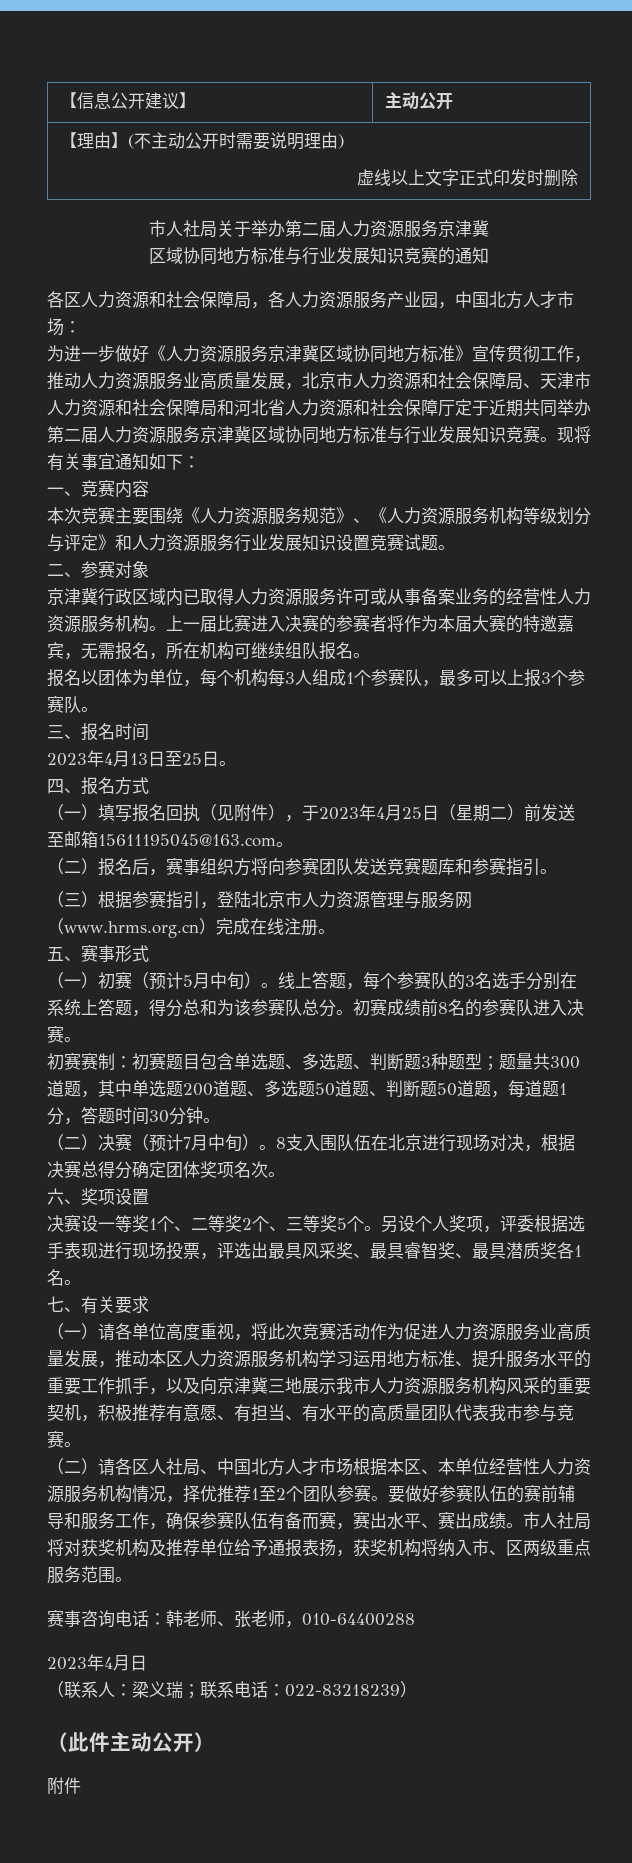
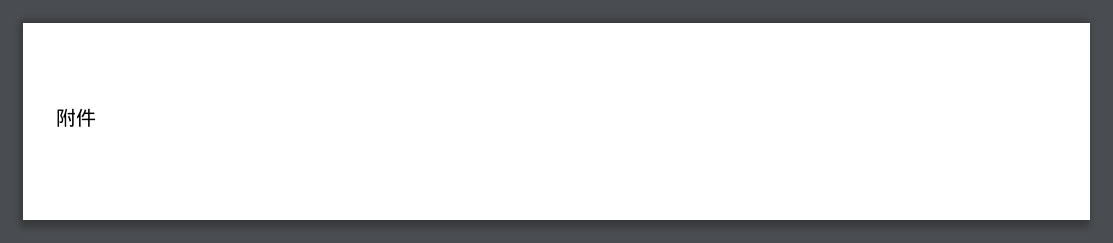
[59,92,196,109] [384,92,453,110] [59,132,344,150] [357,169,579,187] [149,220,489,238] [149,246,489,265] [47,291,574,309] [47,318,81,336] [47,345,591,363] [47,372,591,390] [47,399,591,417] [47,425,591,444] [47,453,200,471] [47,479,149,498] [47,506,591,525] [47,533,455,552] [47,560,149,578] [47,588,591,606] [47,614,574,633] [47,642,370,660] [47,668,585,687] [47,695,98,713] [47,723,149,741] [47,750,236,767] [47,777,149,795] [47,804,575,822] [47,831,293,848] [47,857,557,876] [47,890,472,909] [47,918,335,938] [47,944,149,962] [47,971,577,990] [47,998,584,1017] [47,1025,81,1043] [47,1052,580,1071] [47,1080,567,1098] [47,1106,220,1125] [47,1133,575,1152] [47,1160,285,1179] [47,1188,149,1205] [47,1214,585,1233] [47,1242,582,1260] [47,1269,81,1286] [47,1296,149,1314] [47,1322,591,1341] [47,1350,591,1368] [47,1377,591,1395] [47,1404,574,1422] [47,1430,81,1448] [47,1458,591,1476] [47,1484,575,1503] [47,1511,591,1530] [47,1539,591,1557] [47,1566,132,1584] [47,1609,415,1628] [47,1654,147,1671] [47,1681,417,1699] [47,1732,215,1752] 【信息公开建议】 | 主动公开 // 【理由】(不主动公开时需要说明理由) // 虚线以上文字正式印发时删除 // 市人社局关于举办第二届人力资源服务京津冀 // 区域协同地方标准与行业发展知识竞赛的通知 // 各区人力资源和社会保障局，各人力资源服务产业园，中国北方人才市场： // 为进一步做好《人力资源服务京津冀区域协同地方标准》宣传贯彻工作，推动人力资源服务业高质量发展，北京市人力资源和社会保障局、天津市人力资源和社会保障局和河北省人力资源和社会保障厅定于近期共同举办第二届人力资源服务京津冀区域协同地方标准与行业发展知识竞赛。现将有关事宜通知如下： // 一、竞赛内容 // 本次竞赛主要围绕《人力资源服务规范》、《人力资源服务机构等级划分与评定》和人力资源服务行业发展知识设置竞赛试题。 // 二、参赛对象 // 京津冀行政区域内已取得人力资源服务许可或从事备案业务的经营性人力资源服务机构。上一届比赛进入决赛的参赛者将作为本届大赛的特邀嘉宾，无需报名，所在机构可继续组队报名。 // 报名以团体为单位，每个机构每3人组成1个参赛队，最多可以上报3个参赛队。 // 三、报名时间 // 2023年4月13日至25日。 // 四、报名方式 // （一）填写报名回执（见附件），于2023年4月25日（星期二）前发送至邮箱15611195045@163.com。 // （二）报名后，赛事组织方将向参赛团队发送竞赛题库和参赛指引。 // （三）根据参赛指引，登陆北京市人力资源管理与服务网（www.hrms.org.cn）完成在线注册。 // 五、赛事形式 // （一）初赛（预计5月中旬）。线上答题，每个参赛队的3名选手分别在系统上答题，得分总和为该参赛队总分。初赛成绩前8名的参赛队进入决赛。 // 初赛赛制：初赛题目包含单选题、多选题、判断题3种题型；题量共300道题，其中单选题200道题、多选题50道题、判断题50道题，每道题1分，答题时间30分钟。 // （二）决赛（预计7月中旬）。8支入围队伍在北京进行现场对决，根据决赛总得分确定团体奖项名次。 // 六、奖项设置 // 决赛设一等奖1个、二等奖2个、三等奖5个。另设个人奖项，评委根据选手表现进行现场投票，评选出最具风采奖、最具睿智奖、最具潜质奖各1名。 // 七、有关要求 // （一）请各单位高度重视，将此次竞赛活动作为促进人力资源服务业高质量发展，推动本区人力资源服务机构学习运用地方标准、提升服务水平的重要工作抓手，以及向京津冀三地展示我市人力资源服务机构风采的重要契机，积极推荐有意愿、有担当、有水平的高质量团队代表我市参与竞赛。 // （二）请各区人社局、中国北方人才市场根据本区、本单位经营性人力资源服务机构情况，择优推荐1至2个团队参赛。要做好参赛队伍的赛前辅导和服务工作，确保参赛队伍有备而赛，赛出水平、赛出成绩。市人社局将对获奖机构及推荐单位给予通报表扬，获奖机构将纳入市、区两级重点服务范围。 // 赛事咨询电话：韩老师、张老师，010-64400288 // 2023年4月日 // （联系人：梁义瑞；联系电话：022-83218239） // （此件主动公开） // -> (56, 117) none

